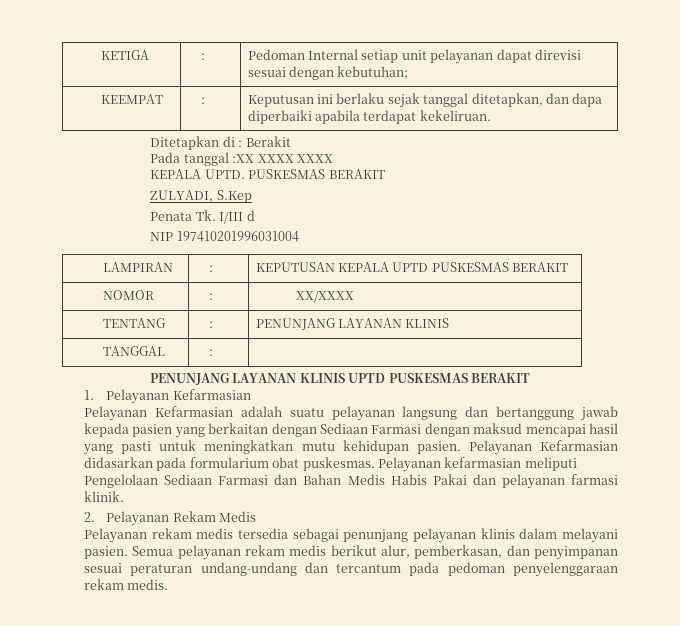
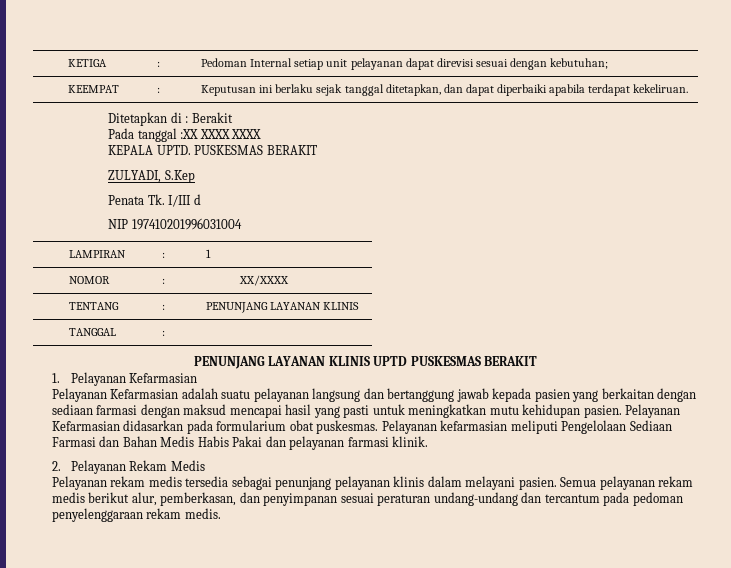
[572,93,603,107] dapa -> [465,84,494,96] dapat
[255,262,569,272] KEPUTUSAN KEPALA UPTD PUSKESMAS BERAKIT -> [206,249,212,258] 1
[320,423,422,434] Sediaan Farmasi -> [51,404,138,415] sediaan farmasi

